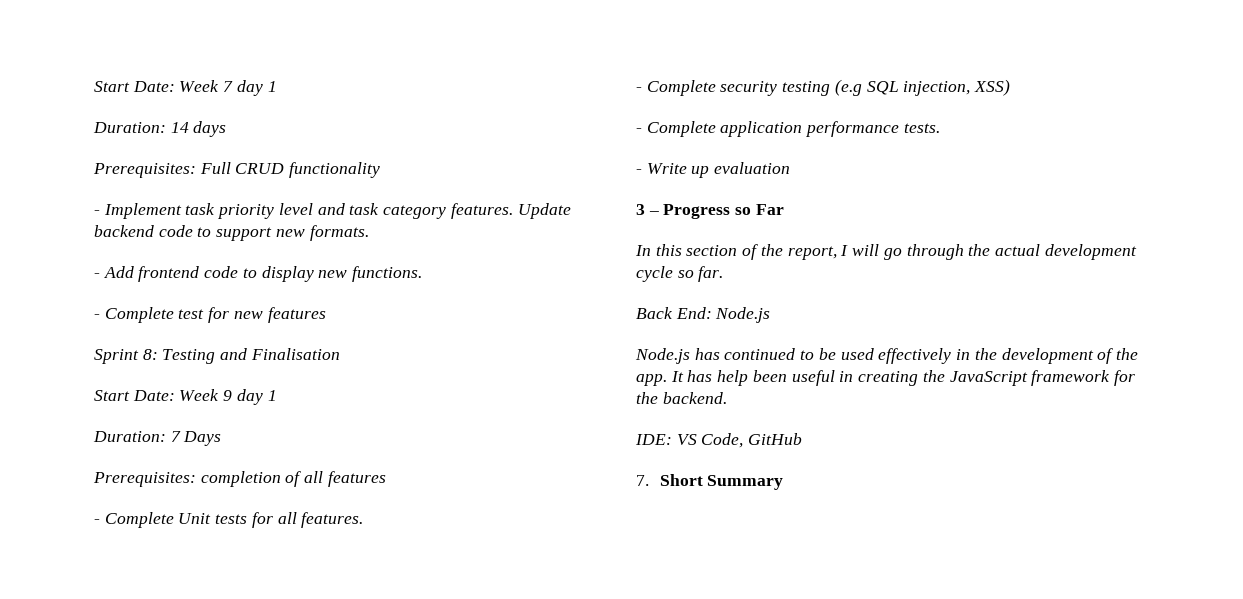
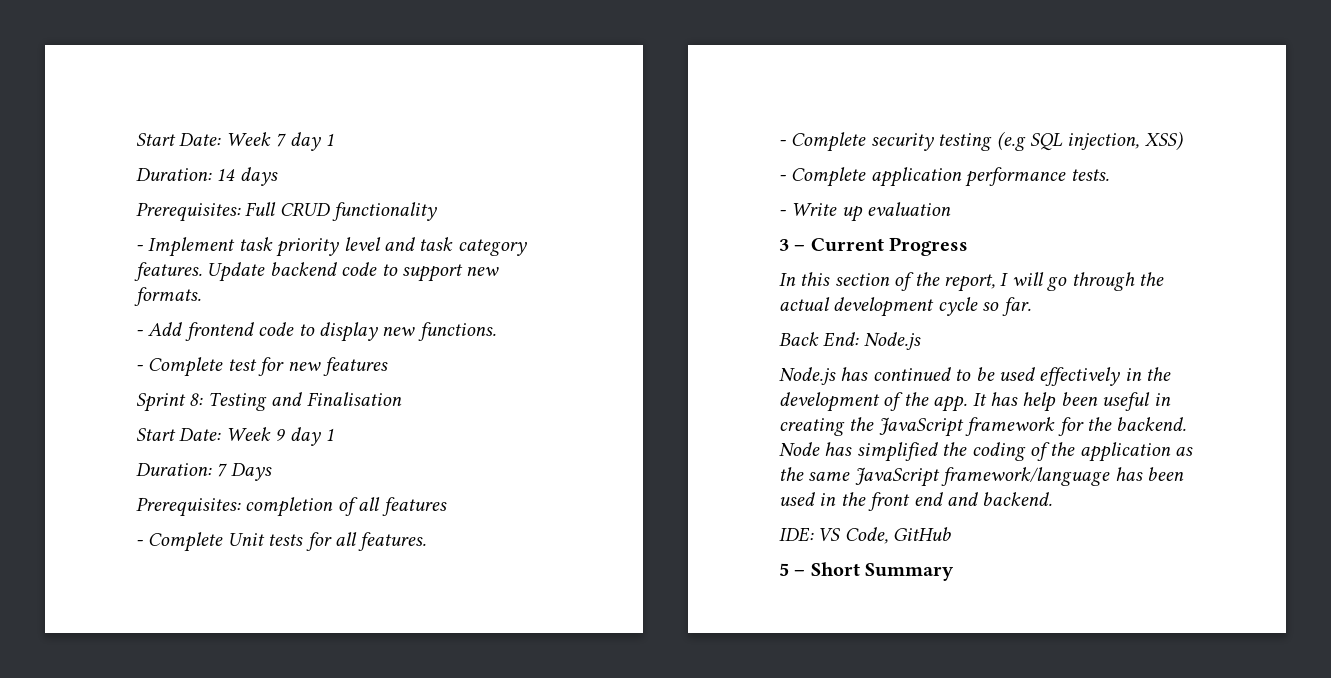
(659, 213) none -> [810,238,884,252] Current
[735,204,784,215] so Far -> (969, 246) none
(727, 398) none -> [779,442,1194,462] [779,467,1184,487] [779,492,1053,511] Node has simplified the coding of the application as the same JavaScript framework/language has been used in the front end and backend.
[636,475,649,486] 7. -> [779,563,806,576] 5 –

